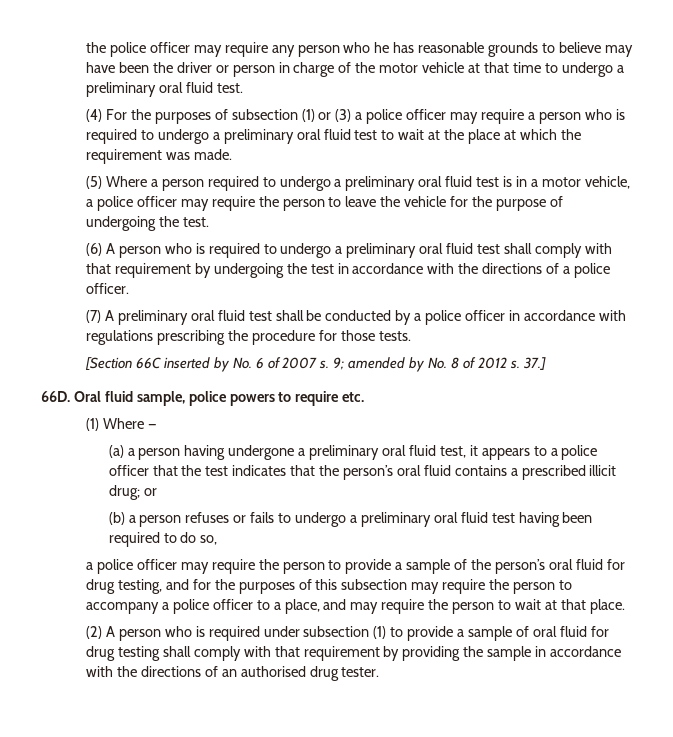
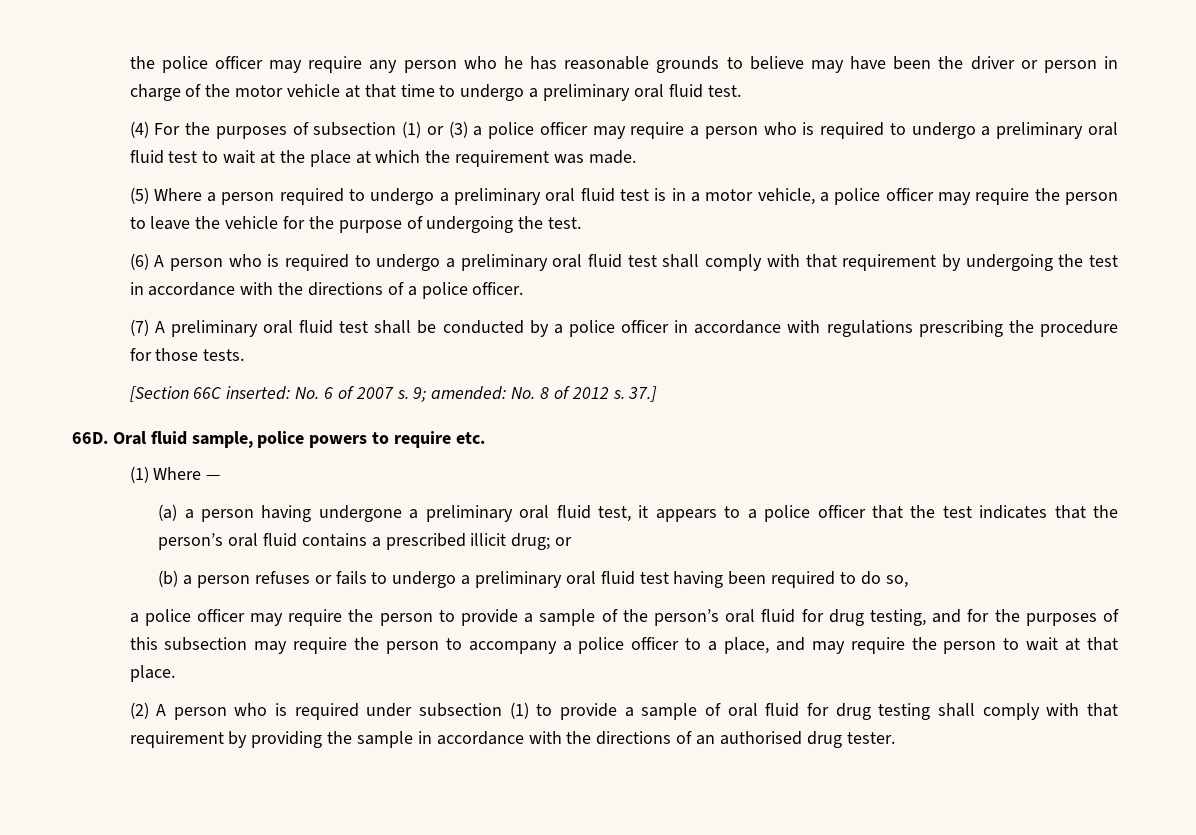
[163,357,230,372] inserted by -> [226,386,291,400] inserted:
[348,357,426,372] amended by -> [431,386,507,400] amended:

